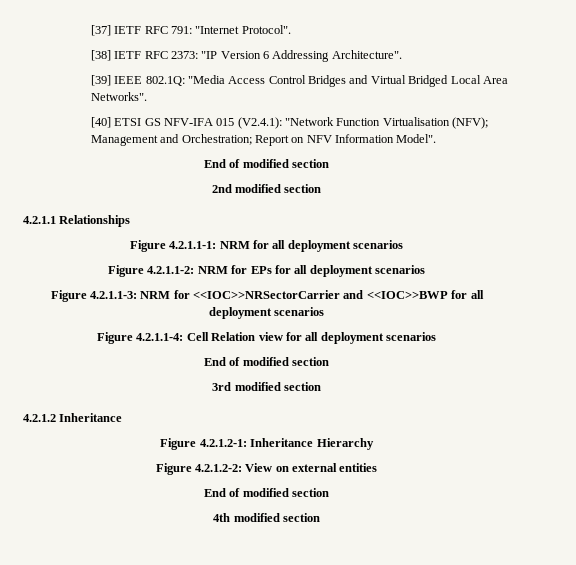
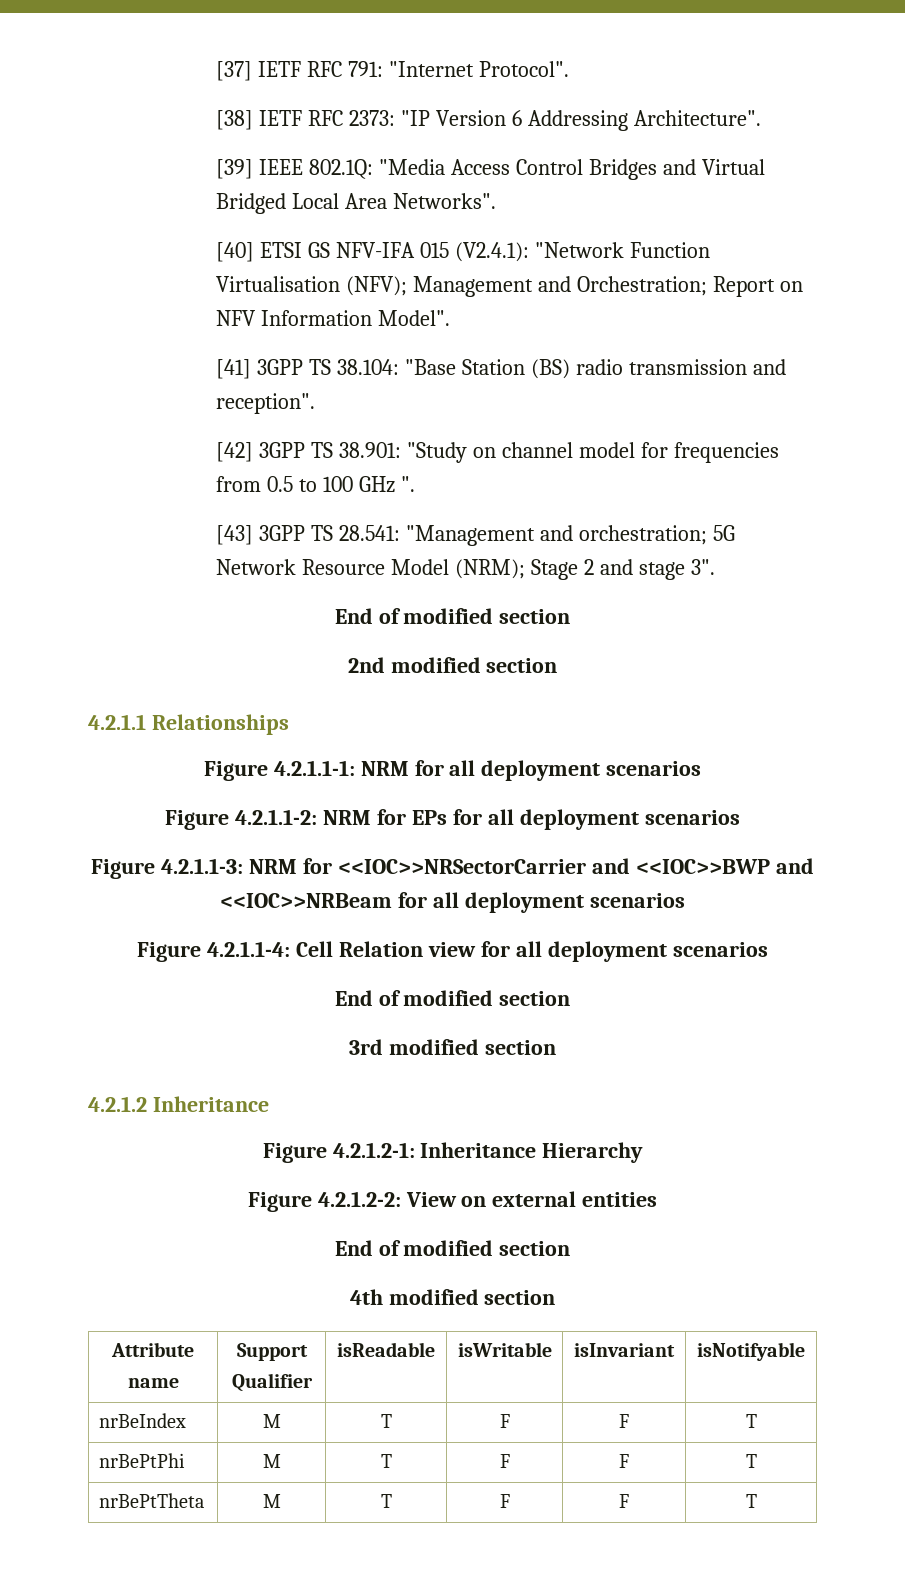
(437, 138) none -> [216,359,786,379] [216,393,316,414] [216,442,779,463] [216,476,416,493] [216,525,735,546] [216,559,715,580] // [41] 3GPP TS 38.104: "Base Station (BS) radio transmission and reception". // [42] 3GPP TS 38.901: "Study on channel model for frequencies from 0.5 to 100 GHz ". // [43] 3GPP TS 28.541: "Management and orchestration; 5G Network Resource Model (NRM); Stage 2 and stage 3".
(448, 295) none -> [775,858,814,874] [220,893,393,908] and <<IOC>>NRBeam
(320, 517) none -> [111,1342,194,1357] [127,1378,179,1388] [236,1343,308,1361] [231,1373,313,1392] [337,1342,435,1357] [457,1342,552,1357] [574,1343,675,1357] [697,1342,805,1361] [98,1413,186,1428] [262,1414,281,1428] [380,1414,392,1428] [499,1414,510,1428] [619,1414,629,1428] [745,1414,757,1428] [98,1453,185,1468] [262,1454,281,1468] [380,1454,392,1468] [499,1454,510,1468] [619,1454,629,1468] [745,1454,757,1468] [98,1493,204,1508] [262,1494,281,1508] [380,1494,392,1508] [499,1494,510,1508] [619,1494,629,1508] [745,1494,757,1508] // Attribute name | Support Qualifier | isReadable | isWritable | isInvariant | isNotifyable // nrBeIndex | M | T | F | F | T // nrBePtPhi | M | T | F | F | T // nrBePtTheta | M | T | F | F | T

